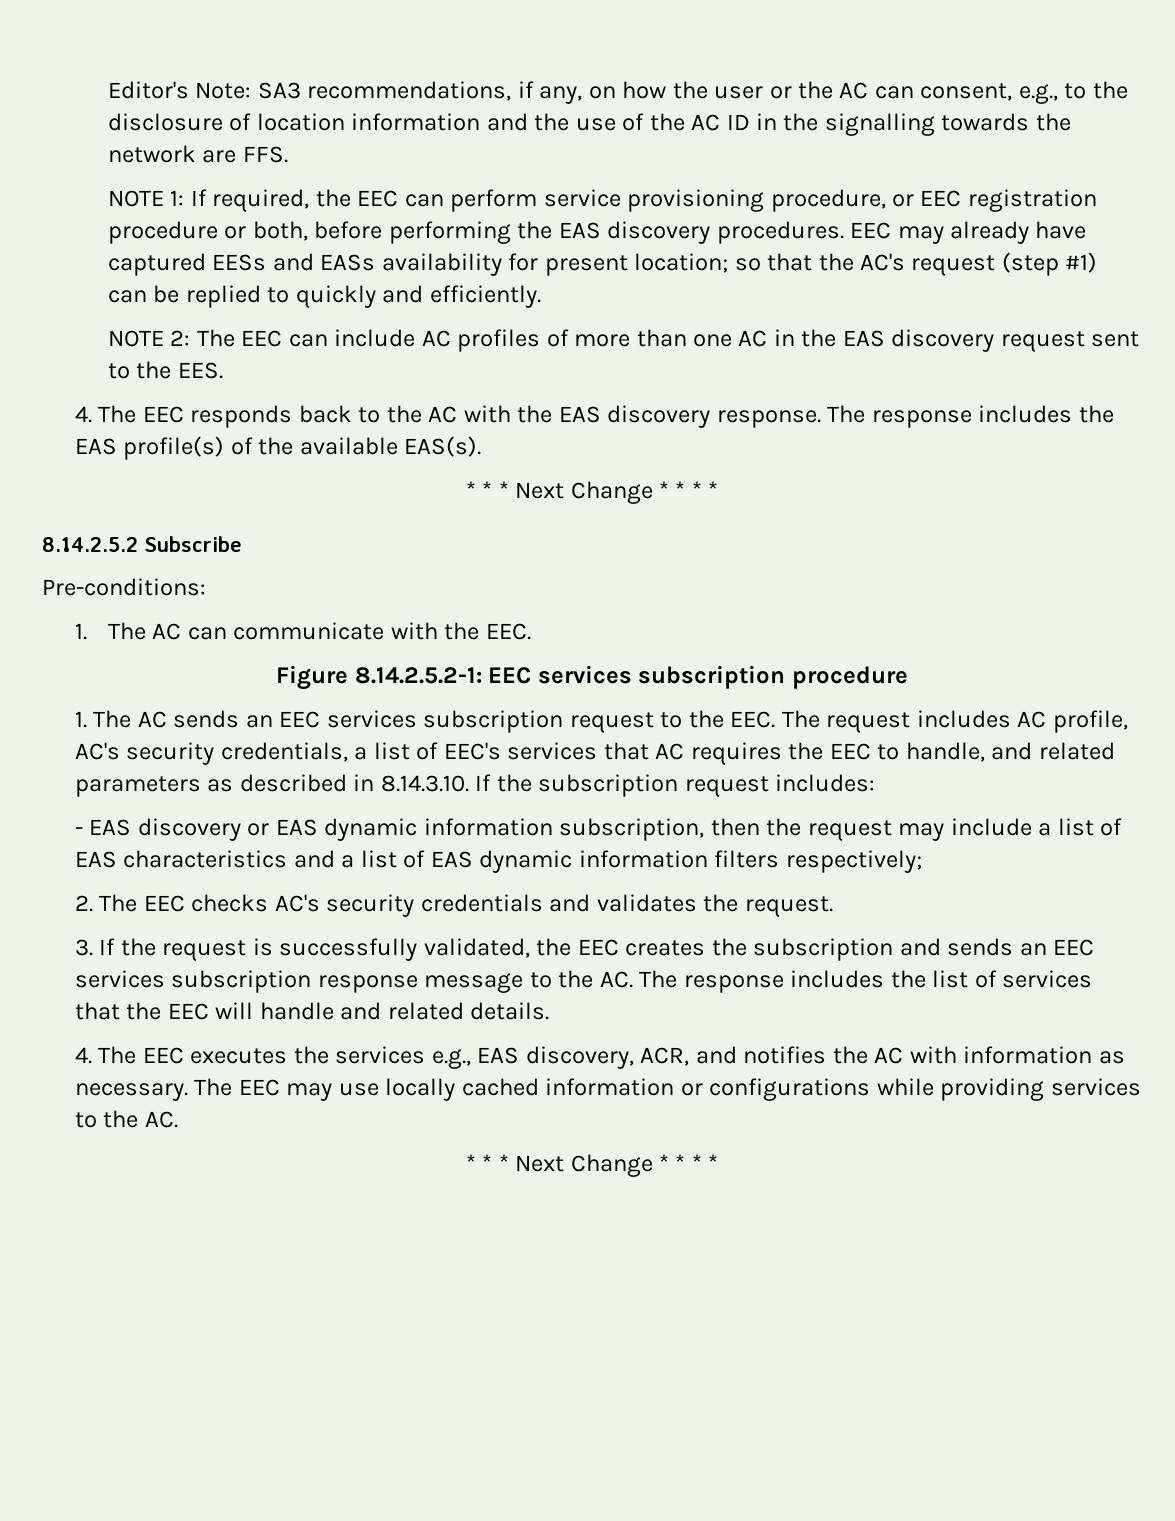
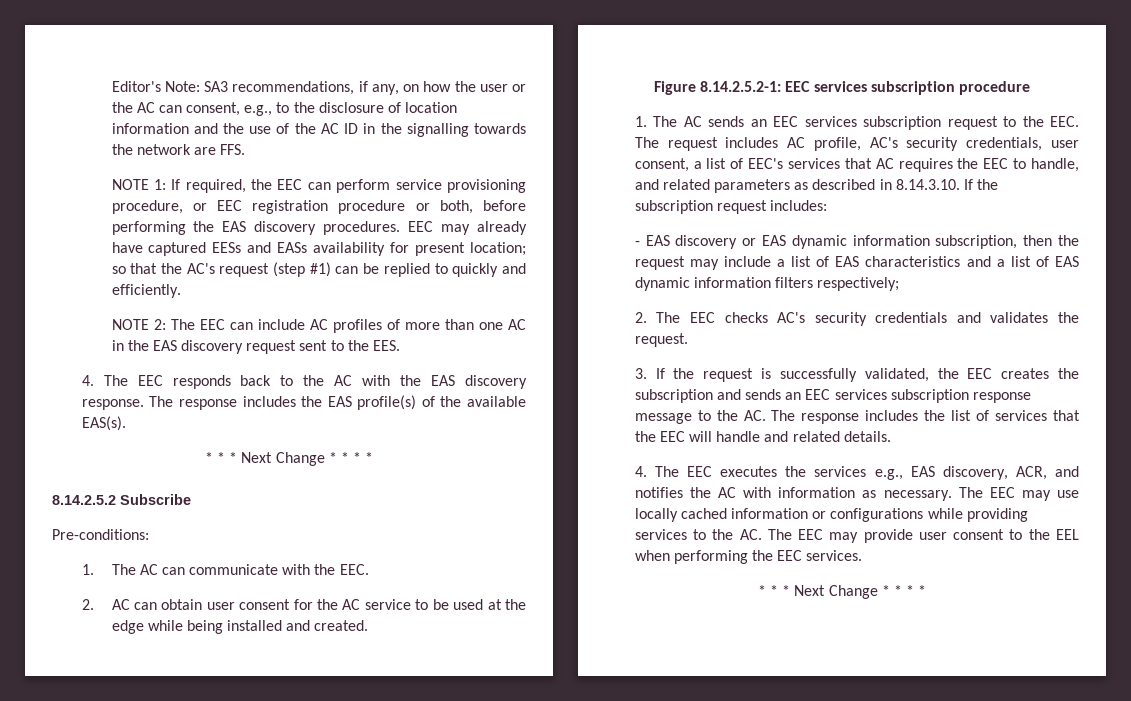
(531, 631) none -> [81,599,526,610] [111,620,369,634] // 2. AC can obtain user consent for the AC service to be used at the edge while being installed and created.
(348, 752) none -> [1051,140,1079,148] [634,158,689,172] user consent,
(178, 1119) none -> [767,529,1079,543] [634,550,863,564] The EEC may provide user consent to the EEL when performing the EEC services.

